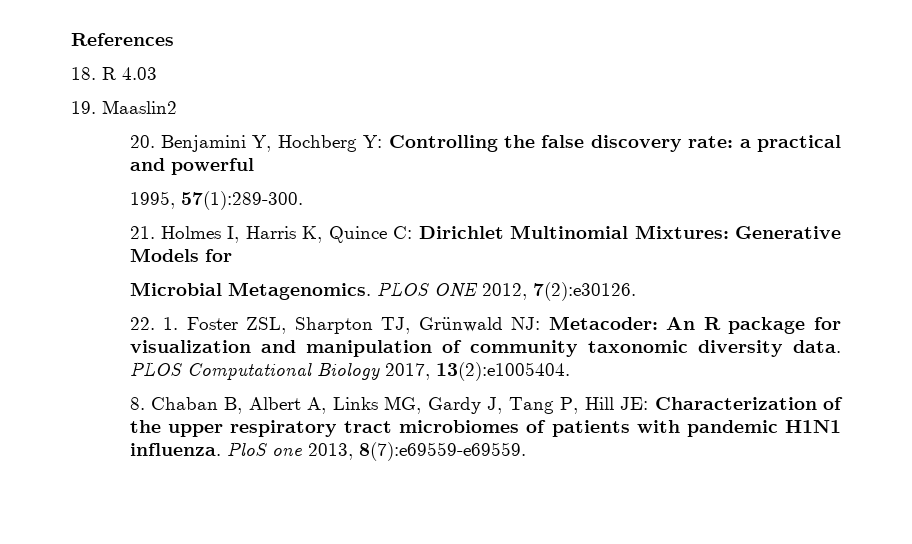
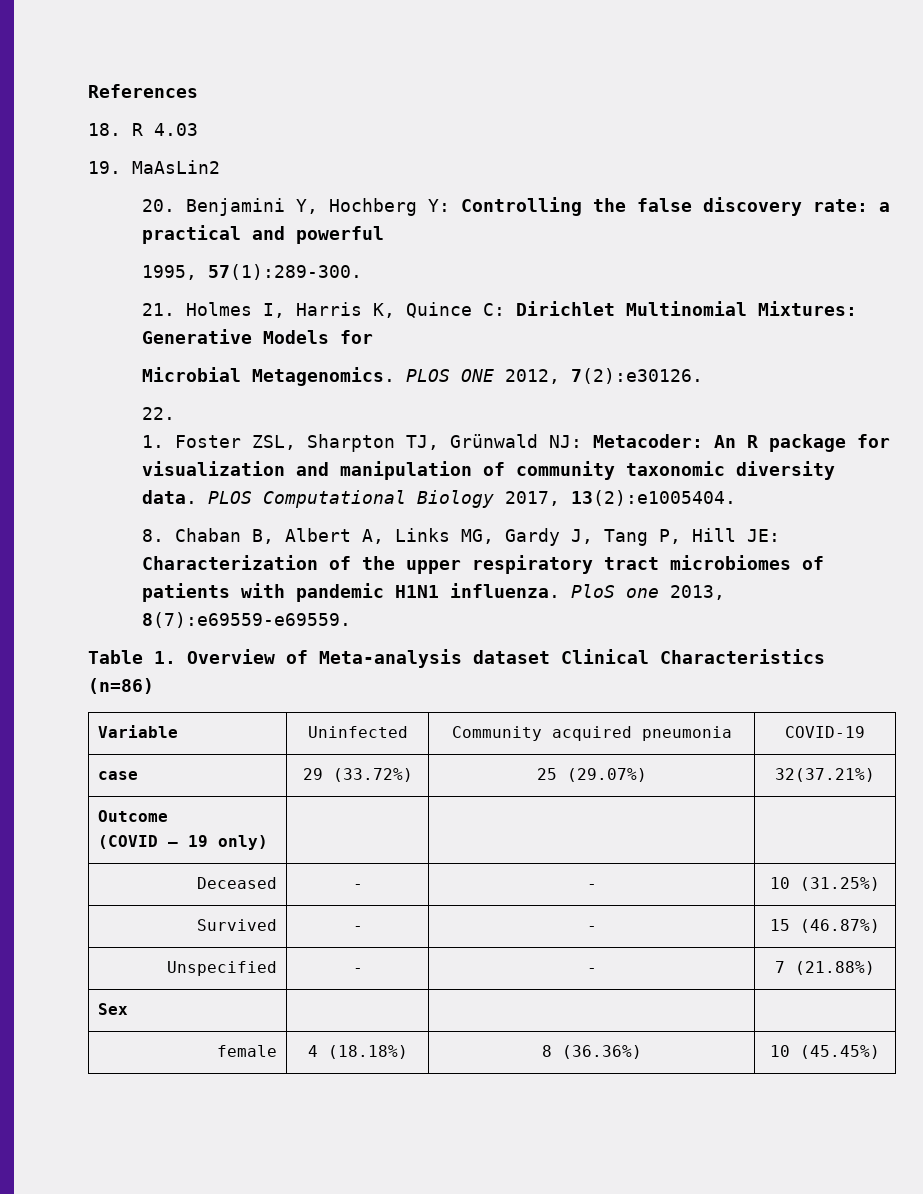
[102,100,177,114] Maaslin2 -> [132,160,220,174] MaAsLin2
(155, 323) none -> (176, 413) //
(526, 451) none -> [88,649,825,668] [88,678,154,694] [98,725,179,738] [307,726,408,738] [451,726,732,741] [785,726,865,738] [98,771,139,780] [302,768,413,782] [536,768,647,782] [775,768,875,782] [98,810,169,822] [98,835,269,850] [196,877,277,889] [352,884,363,889] [586,884,597,889] [770,877,880,891] [196,919,277,931] [352,926,363,931] [586,926,597,931] [770,919,880,933] [166,961,277,976] [352,968,363,973] [586,968,597,973] [775,961,875,975] [98,1003,129,1015] [216,1045,277,1057] [307,1045,408,1059] [541,1045,642,1059] [770,1045,880,1059] // Table 1. Overview of Meta-analysis dataset Clinical Characteristics (n=86) // Variable | Uninfected | Community acquired pneumonia | COVID-19 // case | 29 (33.72%) | 25 (29.07%) | 32(37.21%) // Outcome // (COVID – 19 only) | | | // Deceased | - | - | 10 (31.25%) // Survived | - | - | 15 (46.87%) // Unspecified | - | - | 7 (21.88%) // Sex | | | // female | 4 (18.18%) | 8 (36.36%) | 10 (45.45%)

